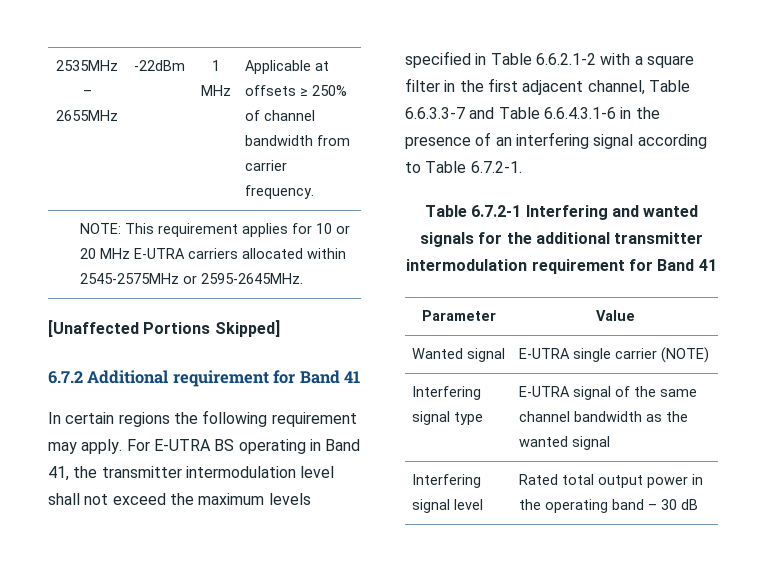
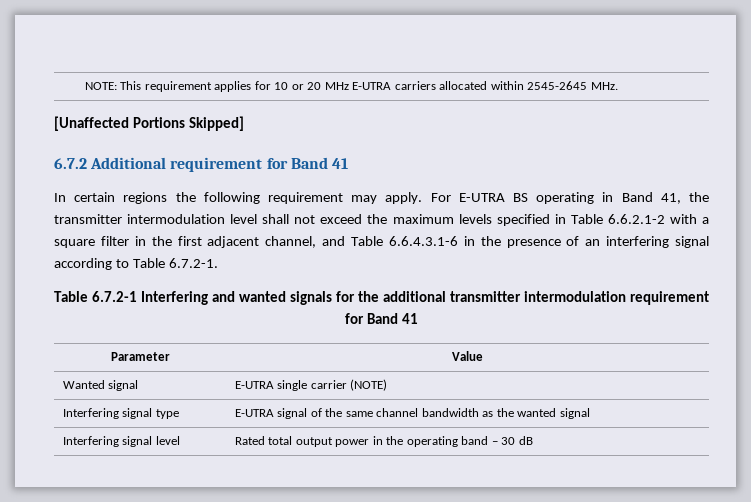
[56,60,118,71] [82,90,92,96] [56,110,118,121] [133,60,185,71] [211,60,220,71] [200,85,231,96] [245,60,330,74] [245,85,348,96] [245,110,316,121] [245,135,351,146] [245,160,288,171] [245,185,315,199] 2535MHz – 2655MHz | -22dBm | 1 MHz | Applicable at offsets ≥ 250% of channel bandwidth from carrier frequency. // -> (84, 86) none
[80,273,304,284] 2545-2575MHz or 2595-2645MHz. -> [527,81,618,90] 2545-2645 MHz.
[648,80,690,92] [405,107,465,119] Table 6.6.3.3-7 -> (317, 242) none

